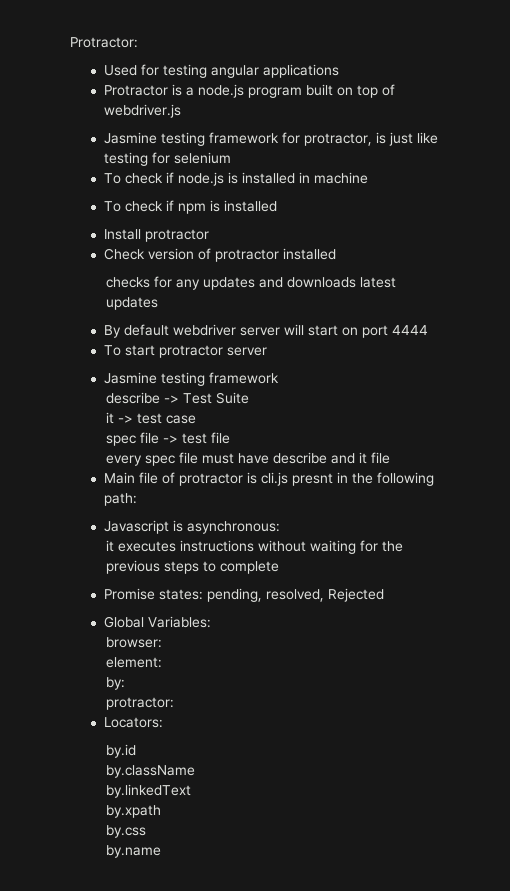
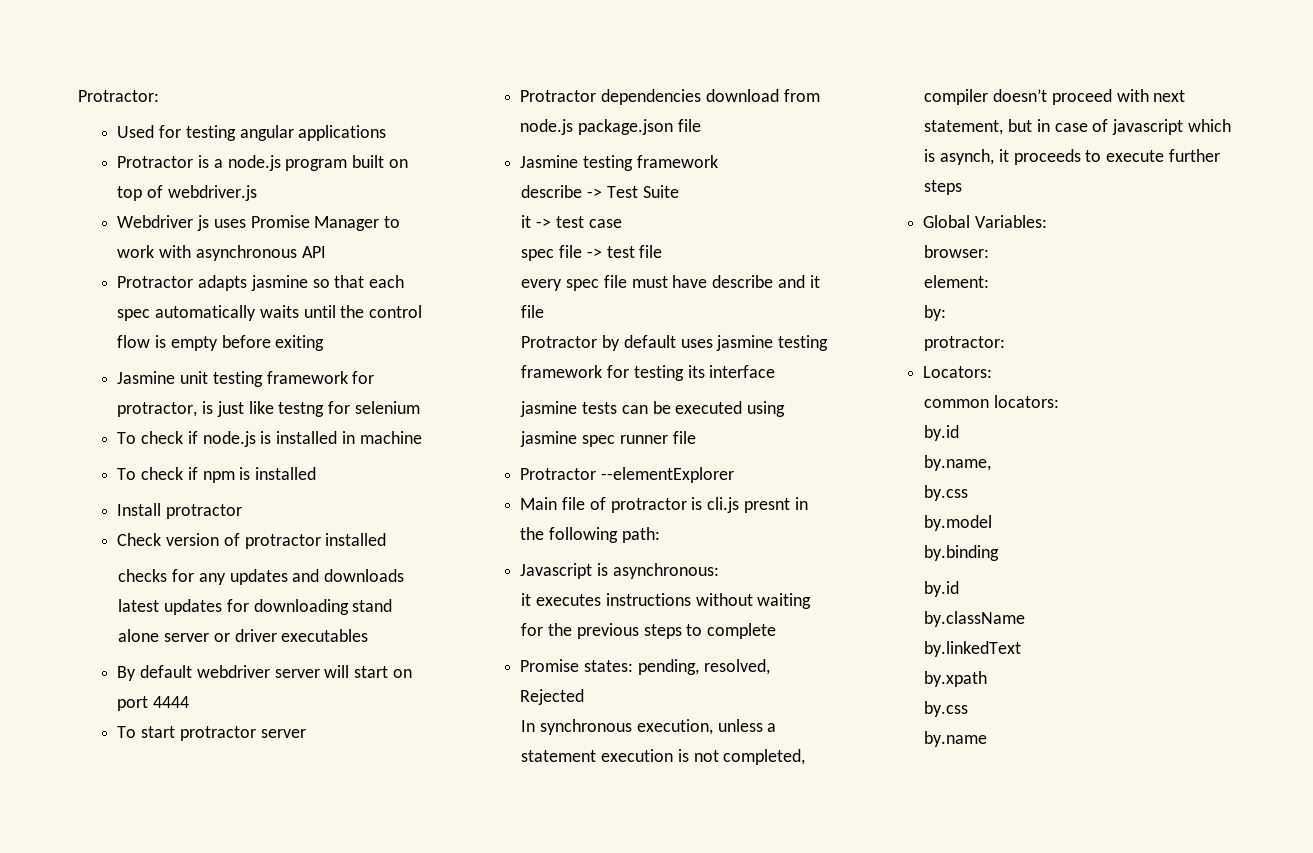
[103,132,157,144] // Jasmine -> [117,215,401,231] [117,245,326,261] [117,275,405,291] [117,305,423,321] [117,335,325,351] [117,371,209,384] // Webdriver js uses Promise Manager to work with asynchronous API // Protractor adapts jasmine so that each spec automatically waits until the control flow is empty before exiting // Jasmine unit
[103,152,148,166] testing -> [278,402,325,417] testng
(159, 303) none -> [226,599,393,615] [118,629,369,642] for downloading stand alone server or driver executables
(267, 351) none -> [520,89,820,105] [520,119,701,135] // Protractor dependencies download from node.js package.json file
(391, 458) none -> [521,335,829,351] [521,365,776,381] [520,401,786,417] [520,431,696,447] [520,467,735,483] // Protractor by default uses jasmine testing framework for testing its interface // jasmine tests can be executed using jasmine spec runner file // Protractor --elementExplorer
(384, 595) none -> [521,719,777,735] [521,749,806,765] [924,89,1186,105] [924,119,1231,135] [924,149,1220,165] [924,180,963,195] // In synchronous execution, unless a statement execution is not completed, compiler doesn’t proceed with next statement, but in case of javascript which is asynch, it proceeds to execute further steps
(163, 722) none -> [924,395,1060,408] [924,425,960,441] [924,455,992,471] [924,485,969,501] [924,515,993,531] [924,545,1000,561] // common locators: // by.id // by.name, // by.css // by.model // by.binding

